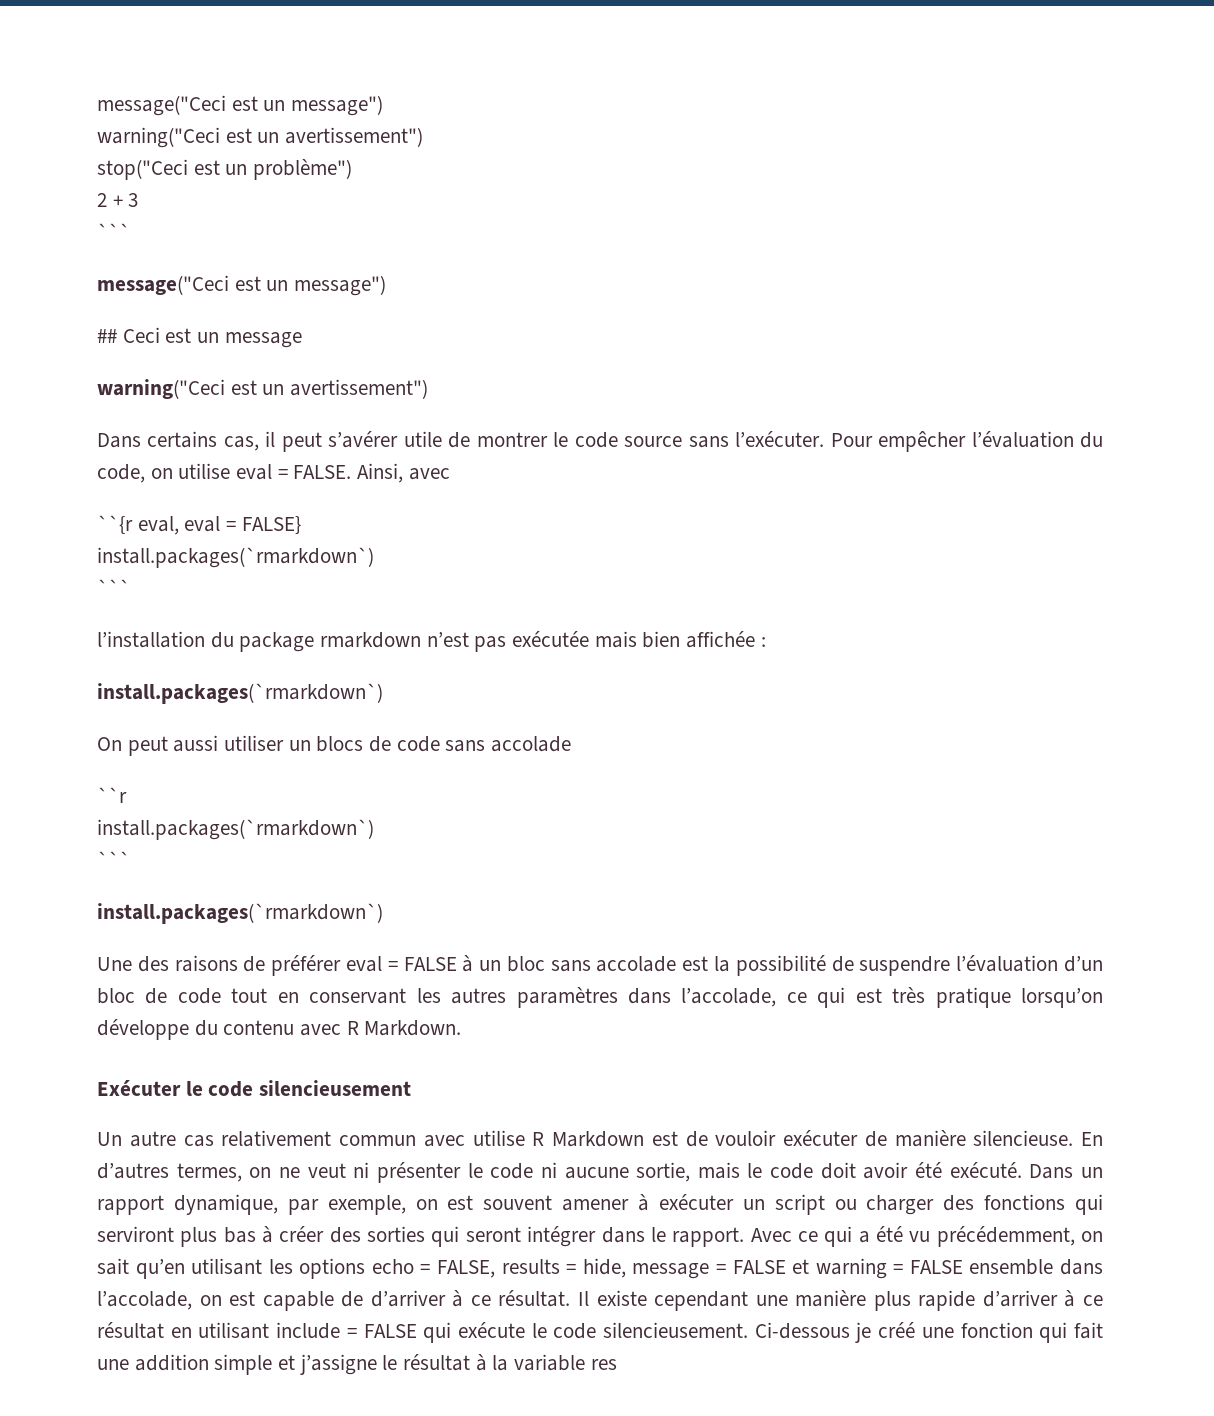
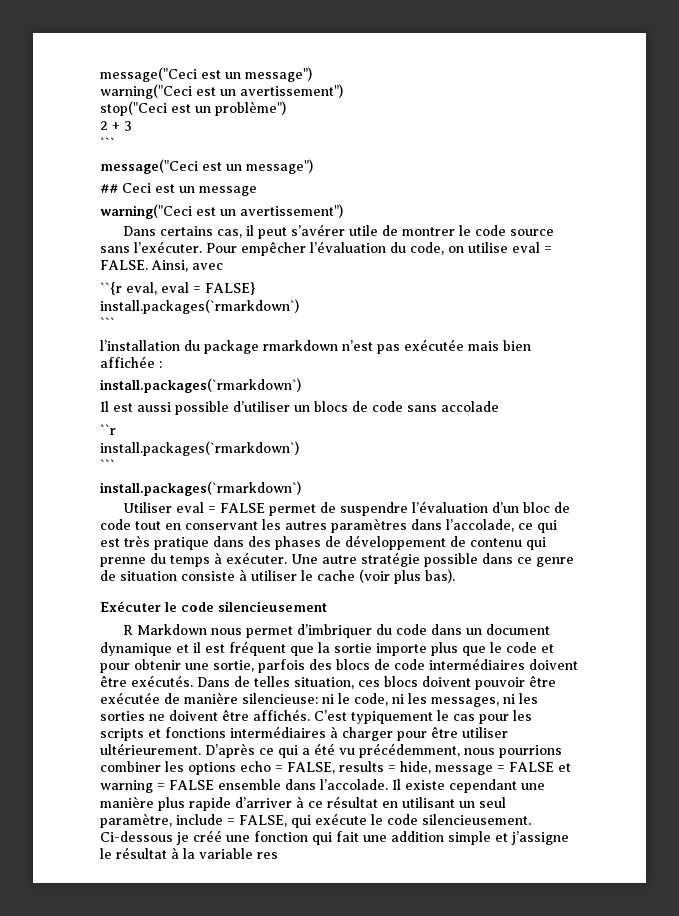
[97,735,285,756] On peut aussi utiliser -> [100,401,290,415] Il est aussi possible d’utiliser
[97,955,826,976] Une des raisons de préférer eval = FALSE à un bloc sans accolade est la possibilité -> [123,502,317,516] Utiliser eval = FALSE permet
[1021,988,1103,1008] [97,1019,462,1040] [97,1080,412,1097] [97,1130,1103,1147] [97,1162,1103,1183] [97,1194,1103,1215] [97,1226,792,1247] lorsqu’on développe du contenu avec R Markdown. // Exécuter le code silencieusement // Un autre cas relativement commun avec utilise R Markdown est de vouloir exécuter de manière silencieuse. En d’autres termes, on ne veut ni présenter le code ni aucune sortie, mais le code doit avoir été exécuté. Dans un rapport dynamique, par exemple, on est souvent amener à exécuter un script ou charger des fonctions qui serviront plus bas à créer des sorties qui seront intégrer dans le rapport. Avec -> [213,535,546,550] [100,552,574,567] [100,569,455,584] [100,601,327,612] [123,624,551,638] [100,641,554,656] [100,658,578,673] [100,675,556,690] [100,692,538,707] [100,709,532,724] [100,726,508,741] [100,743,255,758] dans des phases de développement de contenu qui prenne du temps à exécuter. Une autre stratégie possible dans ce genre de situation consiste à utiliser le cache (voir plus bas). // Exécuter le code silencieusement // R Markdown nous permet d’imbriquer du code dans un document dynamique et il est fréquent que la sortie importe plus que le code et pour obtenir une sortie, parfois des blocs de code intermédiaires doivent être exécutés. Dans de telles situation, ces blocs doivent pouvoir être exécutée de manière silencieuse: ni le code, ni les messages, ni les sorties ne doivent être affichés. C’est typiquement le cas pour les scripts et fonctions intermédiaires à charger pour être utiliser ultérieurement. D’après
[1081,1231,1104,1242] [97,1258,263,1279] on sait qu’en utilisant -> [464,745,562,758] [100,761,161,772] nous pourrions combiner
[97,1290,571,1311] l’accolade, on est capable de d’arriver à ce résultat. -> [320,779,388,790] l’accolade.
(270, 1330) none -> [459,797,506,808] [100,813,172,828] un seul paramètre,
[363,1324,417,1338] FALSE -> [239,815,287,827] FALSE,

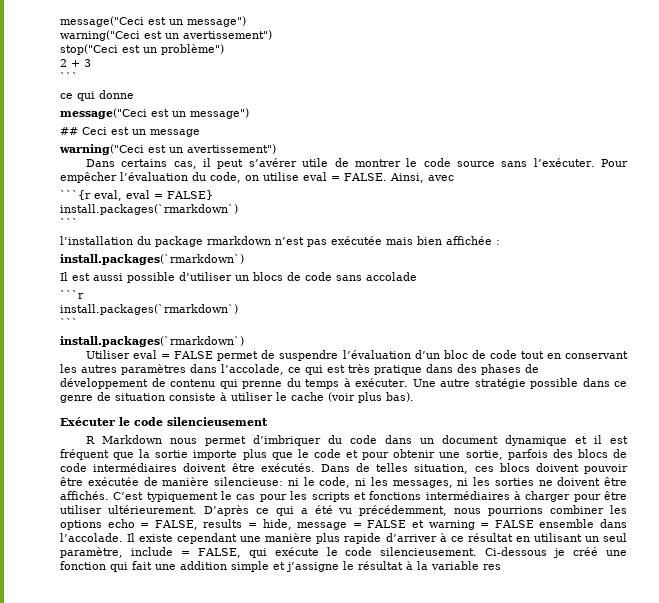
(115, 142) none -> [60,90,134,101] // ce qui donne
[100,282,122,295] ``{r -> [60,190,91,200] ```{r
[100,424,116,435] ``r -> [60,290,84,299] ```r

